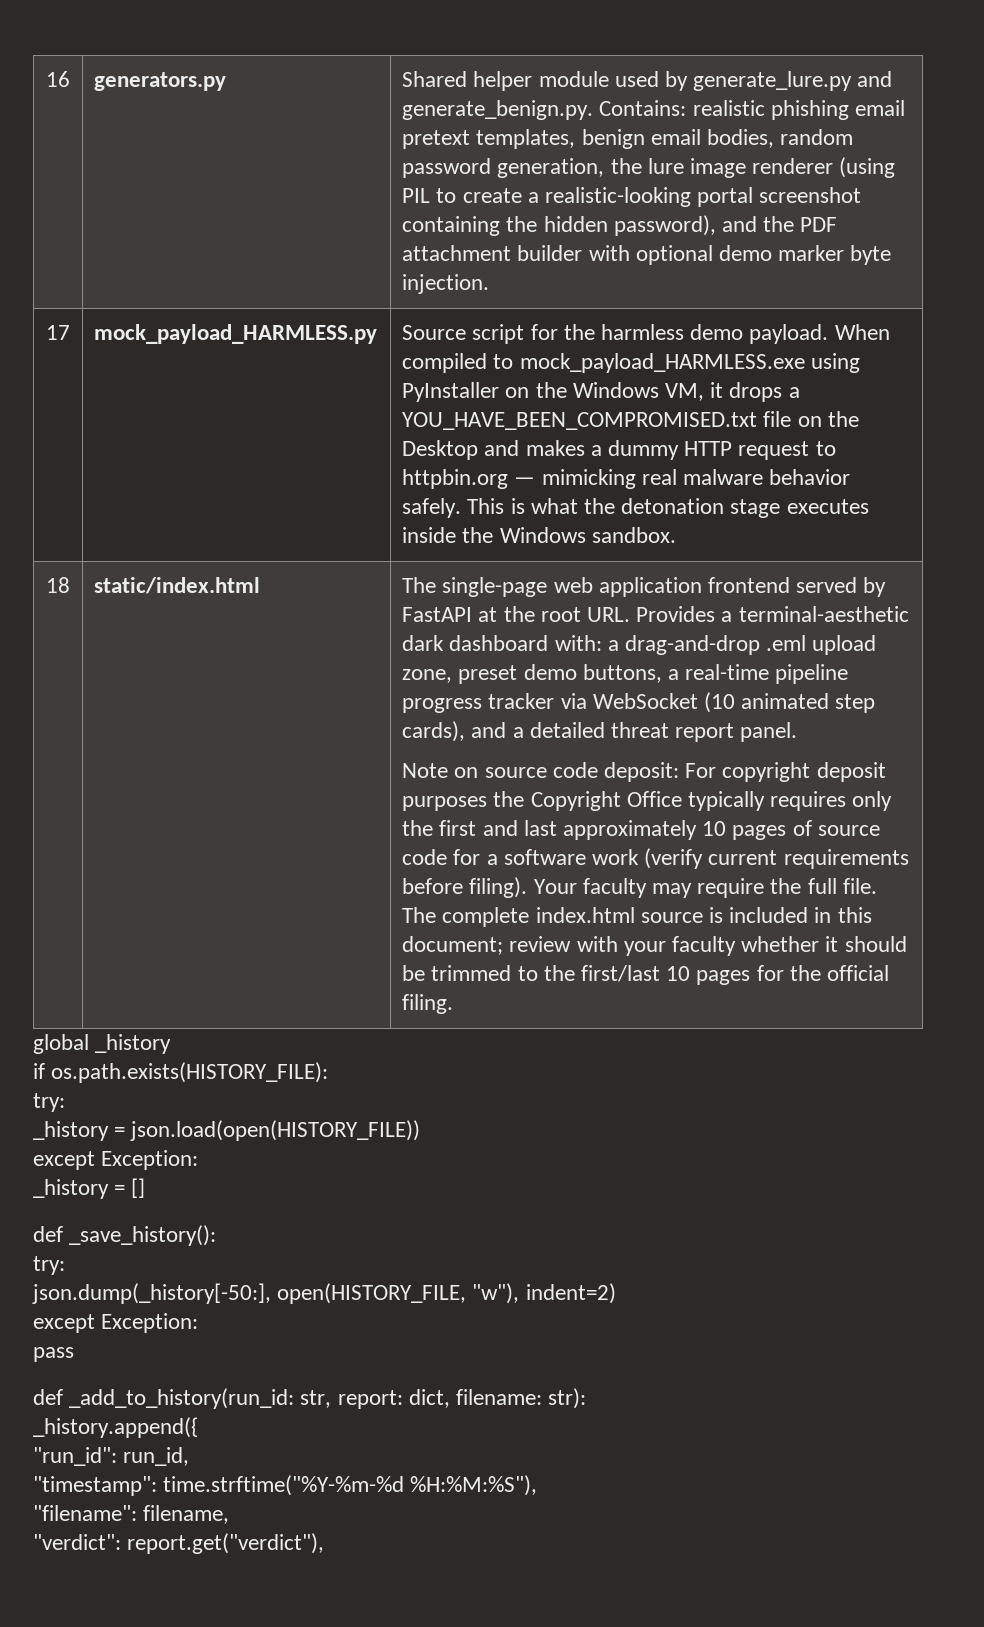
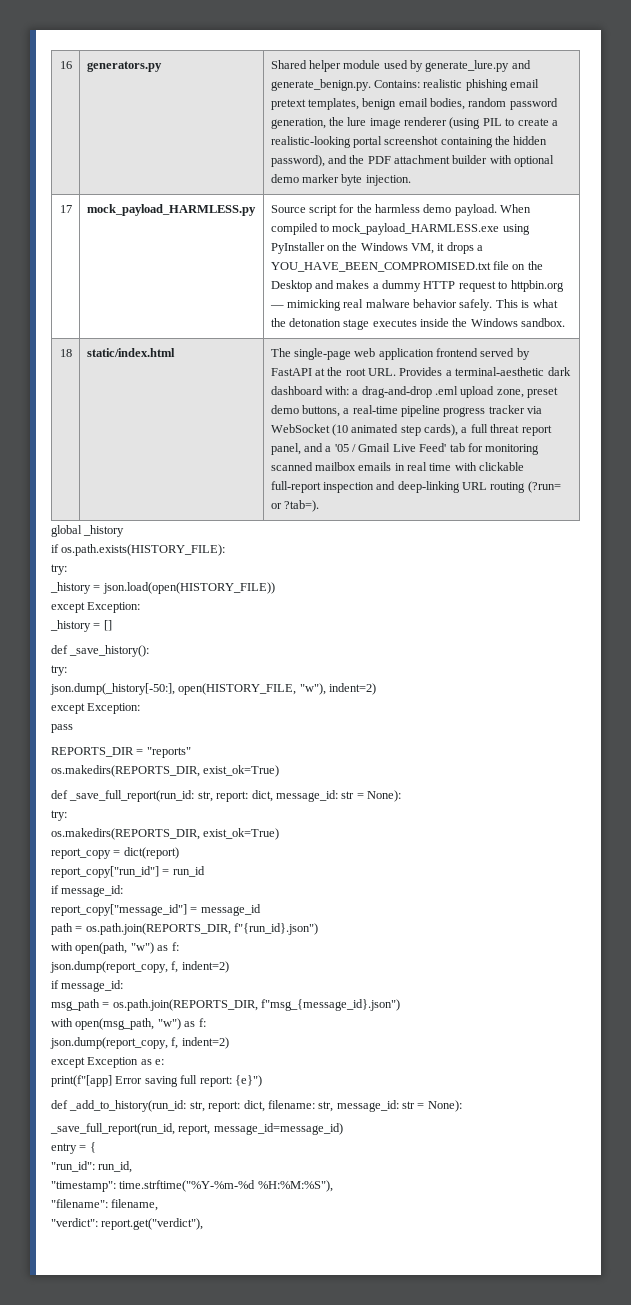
[471,722,798,742] [402,762,886,782] [402,791,893,811] [402,820,880,840] [402,848,909,869] [402,877,877,898] [402,907,872,927] [402,936,907,956] [402,965,890,985] [402,994,454,1014] and a detailed threat report panel. // Note on source code deposit: For copyright deposit purposes the Copyright Office typically requires only the first and last approximately 10 pages of source code for a software work (verify current requirements before filing). Your faculty may require the full file. The complete index.html source is included in this document; review with your faculty whether it should be trimmed to the first/last 10 pages for the official filing. -> [461,424,552,436] [270,443,540,455] [270,462,525,471] [270,481,561,493] [270,500,319,512] a full threat report panel, and a '05 / Gmail Live Feed' tab for monitoring scanned mailbox emails in real time with clickable full-report inspection and deep-linking URL routing (?run= or ?tab=).
(74, 1354) none -> [51,747,191,758] [51,765,280,777] [51,790,401,802] [51,810,67,821] [51,828,280,840] [51,847,179,859] [51,866,205,878] [51,885,124,897] [51,904,261,916] [51,923,319,935] [51,942,179,954] [50,961,229,973] [51,980,124,992] [51,999,401,1011] [51,1018,206,1030] [50,1037,229,1049] [51,1057,165,1068] [51,1075,262,1087] // REPORTS_DIR = "reports" // os.makedirs(REPORTS_DIR, exist_ok=True) // def _save_full_report(run_id: str, report: dict, message_id: str = None): // try: // os.makedirs(REPORTS_DIR, exist_ok=True) // report_copy = dict(report) // report_copy["run_id"] = run_id // if message_id: // report_copy["message_id"] = message_id // path = os.path.join(REPORTS_DIR, f"{run_id}.json") // with open(path, "w") as f: // json.dump(report_copy, f, indent=2) // if message_id: // msg_path = os.path.join(REPORTS_DIR, f"msg_{message_id}.json") // with open(msg_path, "w") as f: // json.dump(report_copy, f, indent=2) // except Exception as e: // print(f"[app] Error saving full report: {e}")
[548,1388,587,1409] [33,1417,198,1438] str): // _history.append({ -> [318,1100,462,1112] [50,1123,343,1135] [51,1142,96,1154] str, message_id: str = None): // _save_full_report(run_id, report, message_id=message_id) // entry = {

